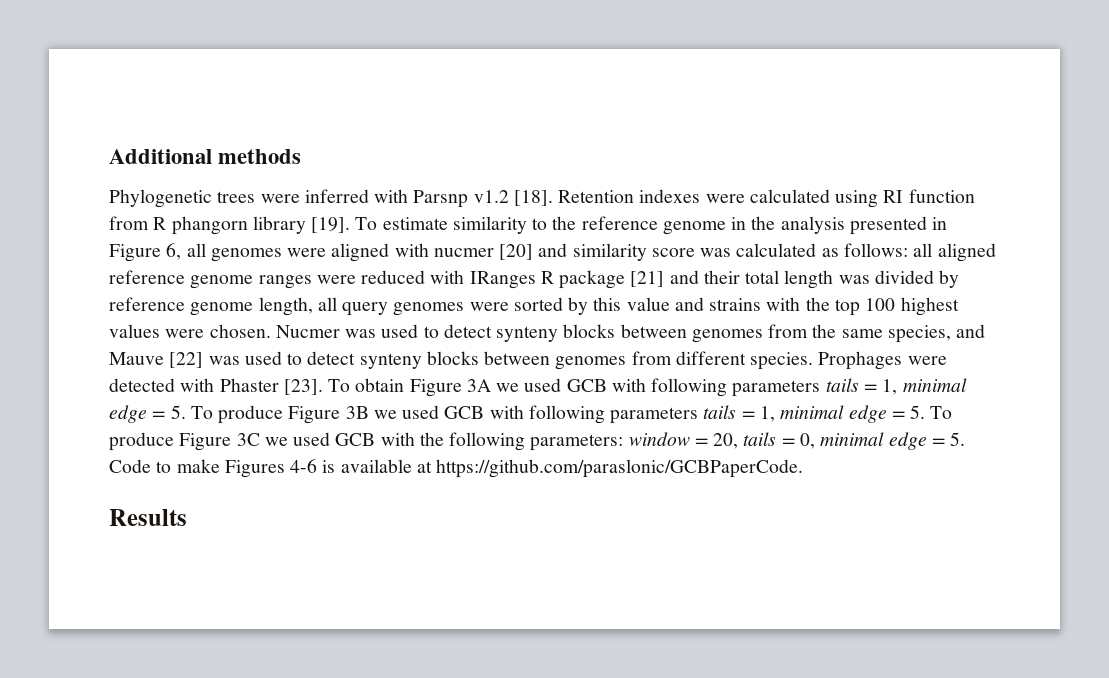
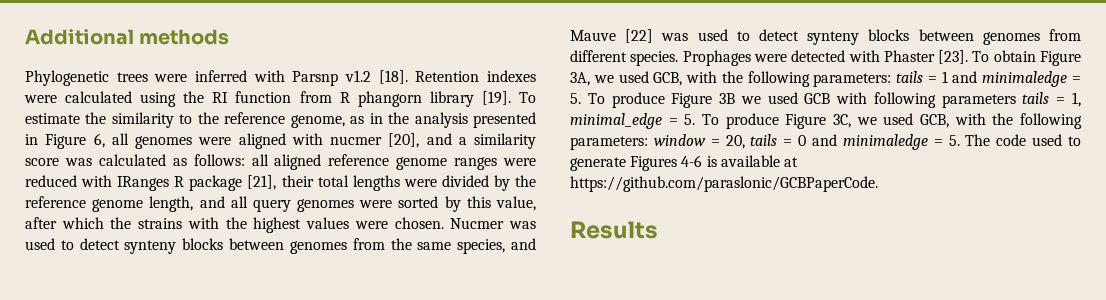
(879, 199) none -> [183,91,205,103] the
(448, 223) none -> [85,112,107,124] the
[662,221,726,235] genome -> [290,115,365,128] genome, as
[499,243,568,260] [20] and -> [388,133,467,148] [20], and a
[630,270,870,289] [21] and their total length was -> [247,175,437,191] [21], their total lengths were
(960, 279) none -> [514,175,536,187] the
(313, 306) none -> [199,196,225,208] and
[626,297,704,311] value and -> [496,196,536,211] [25,217,132,229] value, after which the
[834,298,896,316] top 100 -> (247, 223) none
[466,378,967,397] [109,405,147,423] 3A we used GCB with following parameters tails = 1, minimal edge -> [570,71,1068,87] 3A, we used GCB, with the following parameters: tails = 1 and minimaledge
[780,405,953,423] [109,432,376,451] minimal edge = 5. To produce Figure 3C we used GCB -> [570,113,949,129] minimal_edge = 5. To produce Figure 3C, we used GCB,
[799,432,966,450] [109,459,220,473] 0, minimal edge = 5. Code to make -> [798,134,1081,150] [570,157,626,171] 0 and minimaledge = 5. The code used to generate

